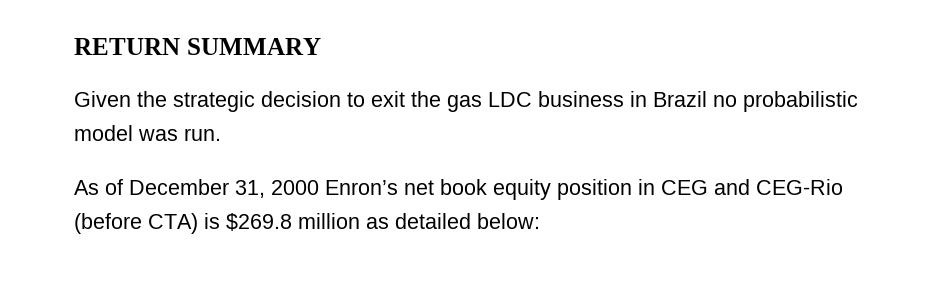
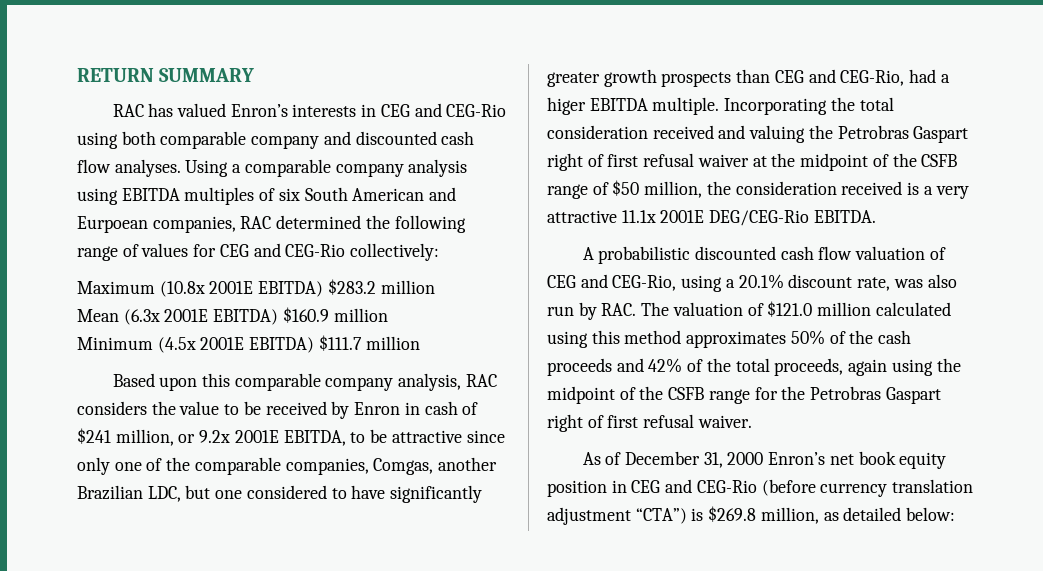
[74,91,858,112] [74,125,221,141] Given the strategic decision to exit the gas LDC business in Brazil no probabilistic model was run. -> [112,103,507,117] [77,131,475,149] [77,159,468,177] [77,187,457,205] [77,215,466,233] [77,243,440,261] [77,279,435,297] [77,307,388,325] [77,335,420,353] [112,373,497,391] [77,401,479,419] [77,428,505,446] [77,457,498,475] [77,485,483,503] [547,69,950,87] [547,97,894,115] [547,125,969,143] [547,153,958,171] [547,180,969,199] [547,210,876,226] [582,246,946,264] [547,274,957,292] [547,301,951,320] [547,330,912,348] [547,358,961,376] [547,386,941,404] [547,414,752,432] RAC has valued Enron’s interests in CEG and CEG-Rio using both comparable company and discounted cash flow analyses. Using a comparable company analysis using EBITDA multiples of six South American and Eurpoean companies, RAC determined the following range of values for CEG and CEG-Rio collectively: // Maximum (10.8x 2001E EBITDA) $283.2 million // Mean (6.3x 2001E EBITDA) $160.9 million // Minimum (4.5x 2001E EBITDA) $111.7 million // Based upon this comparable company analysis, RAC considers the value to be received by Enron in cash of $241 million, or 9.2x 2001E EBITDA, to be attractive since only one of the comparable companies, Comgas, another Brazilian LDC, but one considered to have significantly greater growth prospects than CEG and CEG-Rio, had a higer EBITDA multiple. Incorporating the total consideration received and valuing the Petrobras Gaspart right of first refusal waiver at the midpoint of the CSFB range of $50 million, the consideration received is a very attractive 11.1x 2001E DEG/CEG-Rio EBITDA. // A probabilistic discounted cash flow valuation of CEG and CEG-Rio, using a 20.1% discount rate, was also run by RAC. The valuation of $121.0 million calculated using this method approximates 50% of the cash proceeds and 42% of the total proceeds, again using the midpoint of the CSFB range for the Petrobras Gaspart right of first refusal waiver.
[148,213,198,234] CTA) -> [820,479,974,497] [547,507,687,525] currency translation adjustment “CTA”)
[298,213,360,229] million -> [760,507,819,524] million,

